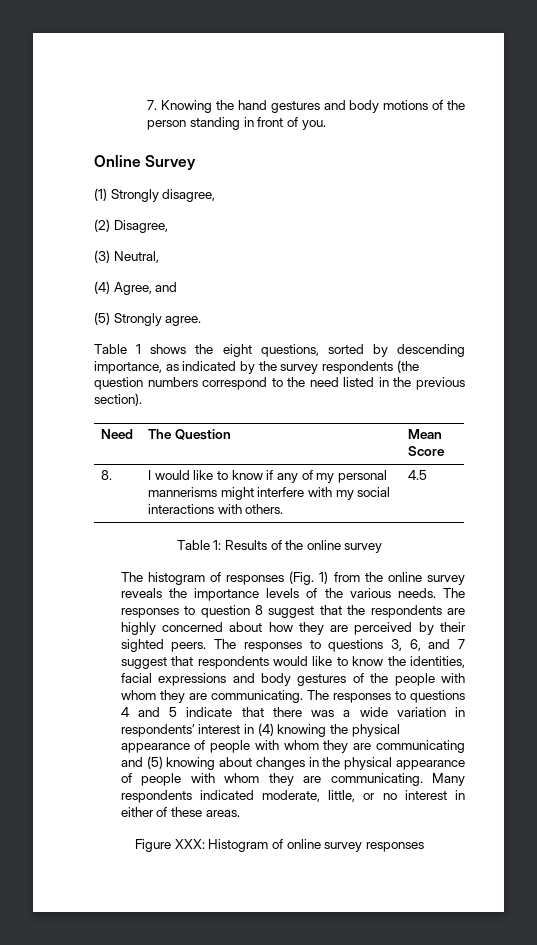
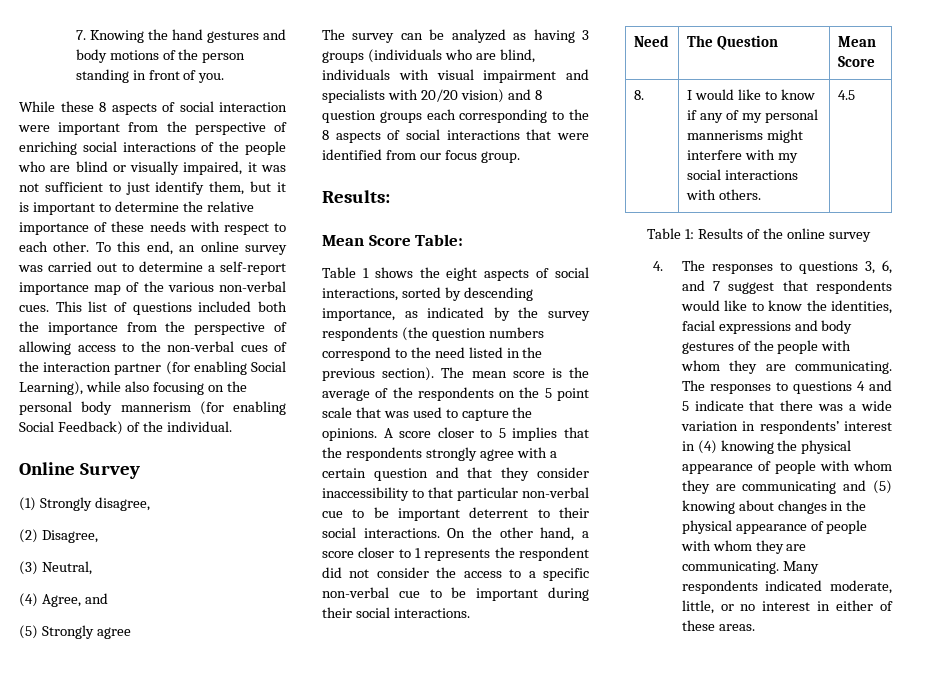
(326, 125) none -> [19,101,287,115] [18,121,287,135] [19,141,287,155] [18,161,286,175] [19,181,286,195] [19,201,254,215] [19,221,286,235] [19,241,287,255] [18,261,286,275] [19,281,286,295] [19,301,287,315] [19,321,287,335] [19,341,287,355] [19,361,286,375] [19,381,247,395] [19,401,286,415] [19,421,232,435] // While these 8 aspects of social interaction were important from the perspective of enriching social interactions of the people who are blind or visually impaired, it was not sufficient to just identify them, but it is important to determine the relative importance of these needs with respect to each other. To this end, an online survey was carried out to determine a self-report importance map of the various non-verbal cues. This list of questions included both the importance from the perspective of allowing access to the non-verbal cues of the interaction partner (for enabling Social Learning), while also focusing on the personal body mannerism (for enabling Social Feedback) of the individual.
[165,316,202,326] agree. -> [96,627,131,639] [322,29,589,43] [322,49,535,63] [322,69,589,83] [322,89,542,103] [322,109,589,123] [322,129,589,143] [322,149,520,163] [322,190,390,203] [322,234,464,246] agree // The survey can be analyzed as having 3 groups (individuals who are blind, individuals with visual impairment and specialists with 20/20 vision) and 8 question groups each corresponding to the 8 aspects of social interactions that were identified from our focus group. // Results: // Mean Score Table:
[260,344,319,357] questions, -> [484,267,589,281] [322,288,398,301] aspects of social interactions,
(142, 399) none -> [441,367,589,378] [322,387,589,401] [322,407,533,421] [322,427,589,441] [322,447,557,461] [322,467,589,481] [322,487,589,501] [322,507,589,521] [322,527,589,541] [322,547,589,561] [322,567,589,581] [322,587,589,601] [322,607,470,618] The mean score is the average of the respondents on the 5 point scale that was used to capture the opinions. A score closer to 5 implies that the respondents strongly agree with a certain question and that they consider inaccessibility to that particular non-verbal cue to be important deterrent to their social interactions. On the other hand, a score closer to 1 represents the respondent did not consider the access to a specific non-verbal cue to be important during their social interactions.
[120,571,465,585] [120,588,465,601] [120,605,465,618] [120,622,466,635] [120,639,207,652] The histogram of responses (Fig. 1) from the online survey reveals the importance levels of the various needs. The responses to question 8 suggest that the respondents are highly concerned about how they are perceived by their sighted peers. -> [653,261,664,271] 4.
[135,839,424,852] // Figure XXX: Histogram of online survey responses -> (755, 627) none

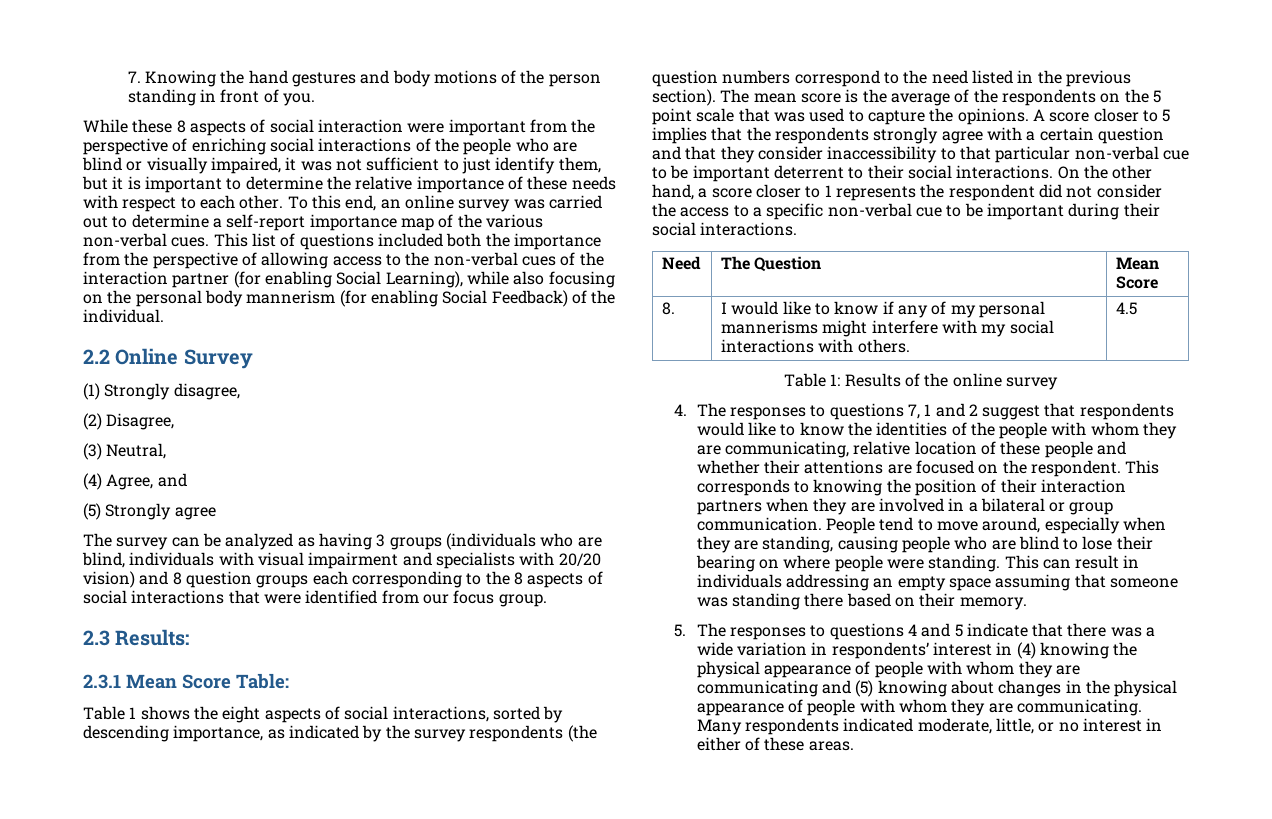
(232, 426) none -> [83,349,110,364] 2.2
(520, 157) none -> [83,630,110,646] 2.3
(390, 196) none -> [83,674,121,689] 2.3.1
[864,260,892,274] [681,280,721,291] 3, 6, and 7 -> [907,403,978,419] 7, 1 and 2
[831,300,892,314] [681,320,853,334] [681,342,734,354] identities, facial expressions and body gestures -> [876,422,948,436] identities
[795,361,892,374] communicating. -> [724,441,1126,458] [696,460,1160,477] [696,479,1126,496] [696,498,1114,515] [696,517,1166,534] [696,536,1153,553] [695,555,1140,572] [696,574,1178,591] [696,593,1027,610] [674,624,687,637] communicating, relative location of these people and whether their attentions are focused on the respondent. This corresponds to knowing the position of their interaction partners when they are involved in a bilateral or group communication. People tend to move around, especially when they are standing, causing people who are blind to lose their bearing on where people were standing. This can result in individuals addressing an empty space assuming that someone was standing there based on their memory. // 5.

